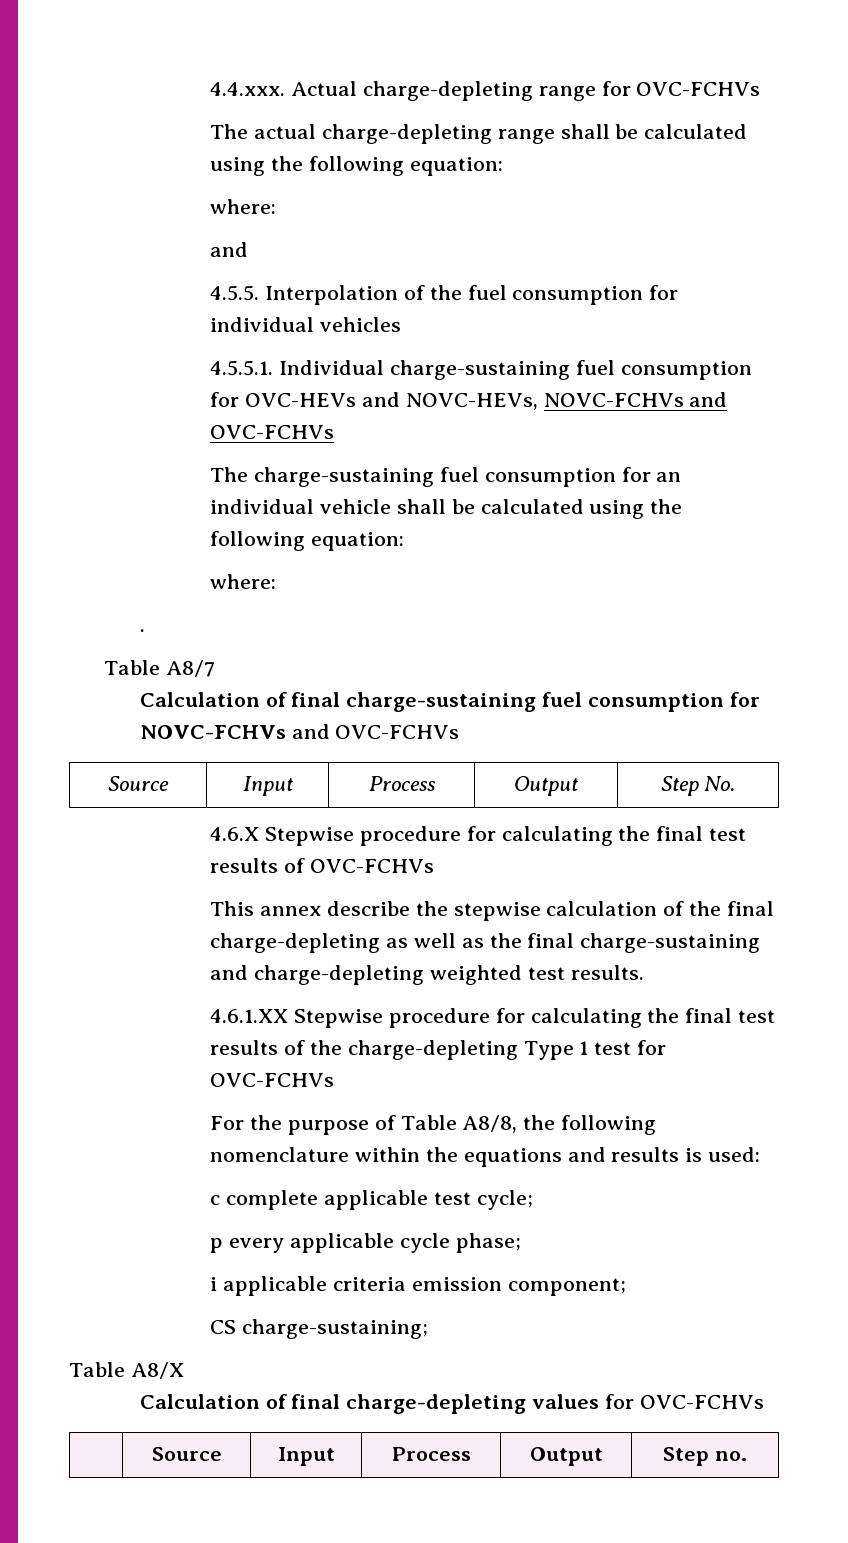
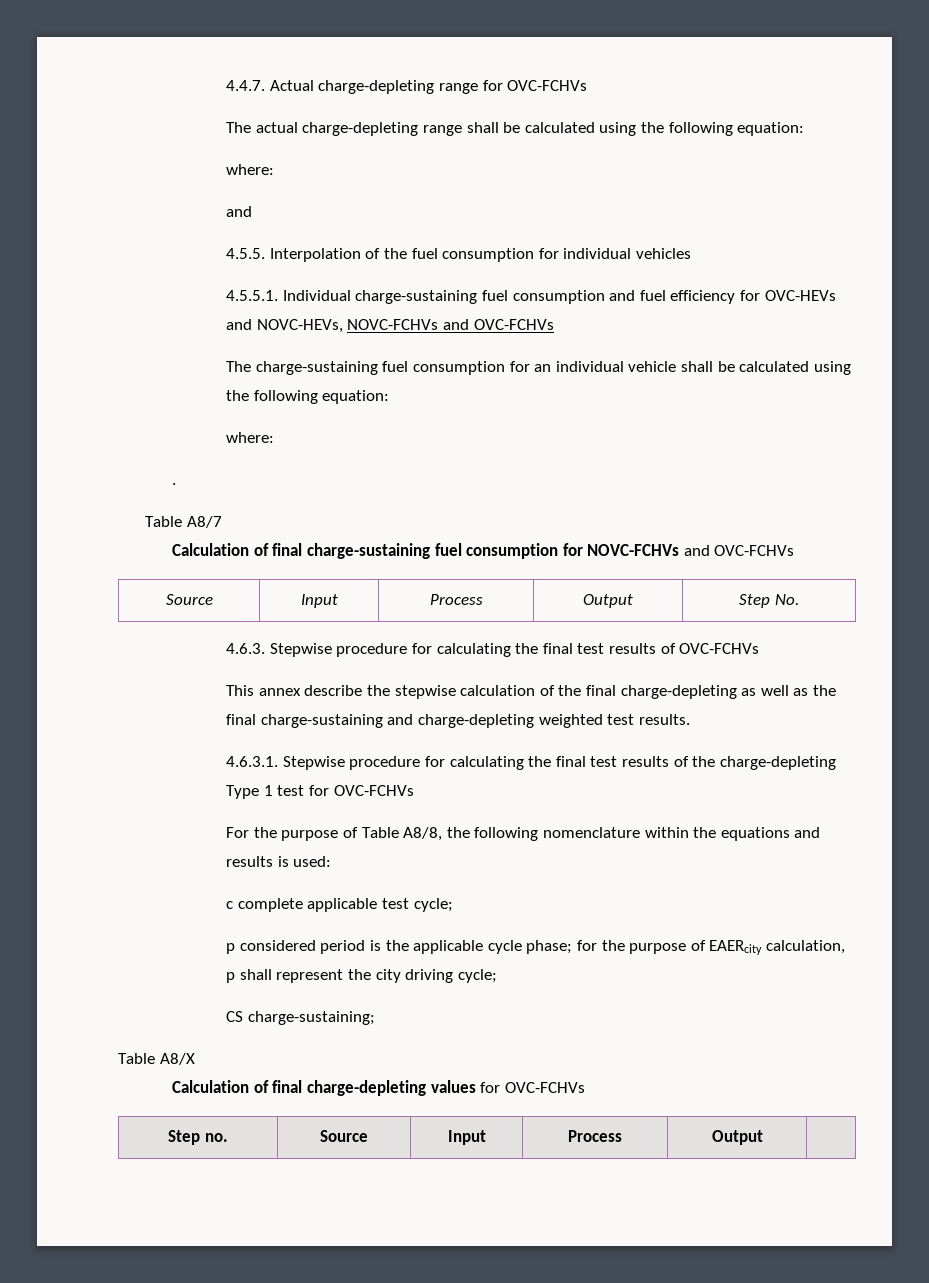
[210,82,286,96] 4.4.xxx. -> [226,80,266,91] 4.4.7.
(752, 370) none -> [609,290,736,304] and fuel efficiency
[210,827,260,841] 4.6.X -> [226,643,266,654] 4.6.3.
[210,1009,289,1023] 4.6.1.XX -> [226,756,279,767] 4.6.3.1.
[229,1238,285,1253] every -> [239,940,409,954] considered period is the
[210,1276,626,1296] // i applicable criteria emission component; -> [576,940,845,955] [226,969,497,983] for the purpose of EAERcity calculation, p shall represent the city driving cycle;
[151,1447,222,1461] [277,1447,335,1466] [391,1447,471,1461] [529,1447,603,1466] [663,1447,747,1466] | Source | Input | Process | Output | Step no. -> [168,1130,228,1145] [320,1130,368,1142] [447,1130,486,1145] [568,1130,622,1142] [711,1130,763,1145] Step no. | Source | Input | Process | Output |

